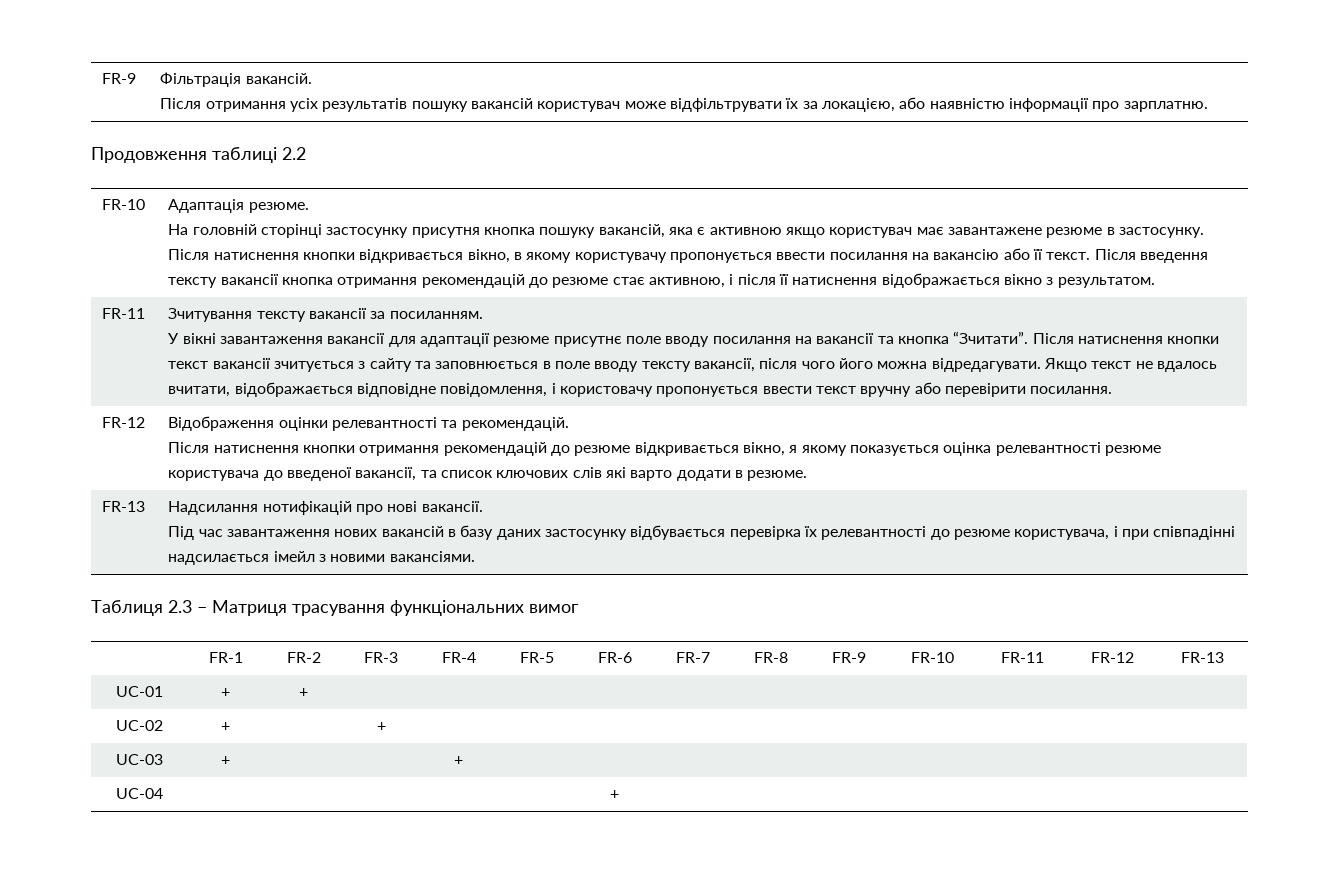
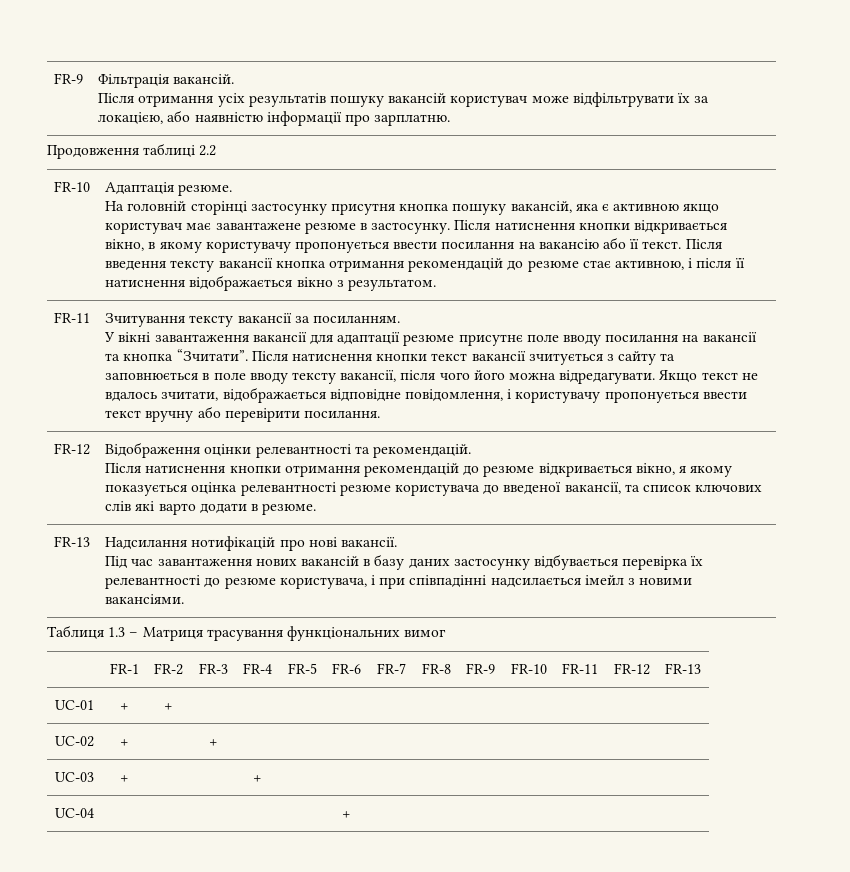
[168,386,231,397] вчитати, -> [161,391,219,401] зчитати,
[560,386,654,397] користовачу -> [515,391,601,403] користувачу
[168,600,192,613] 2.3 -> [108,627,126,637] 1.3

